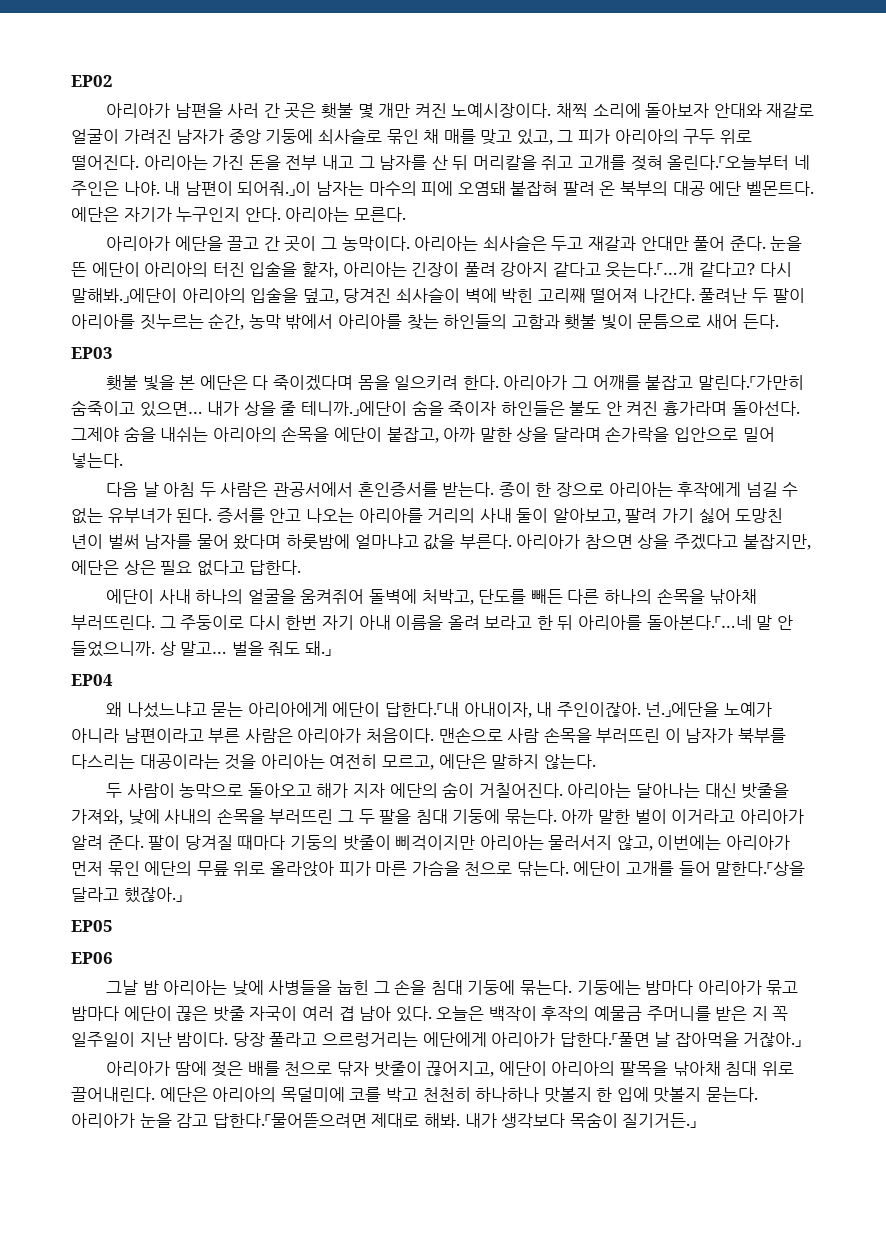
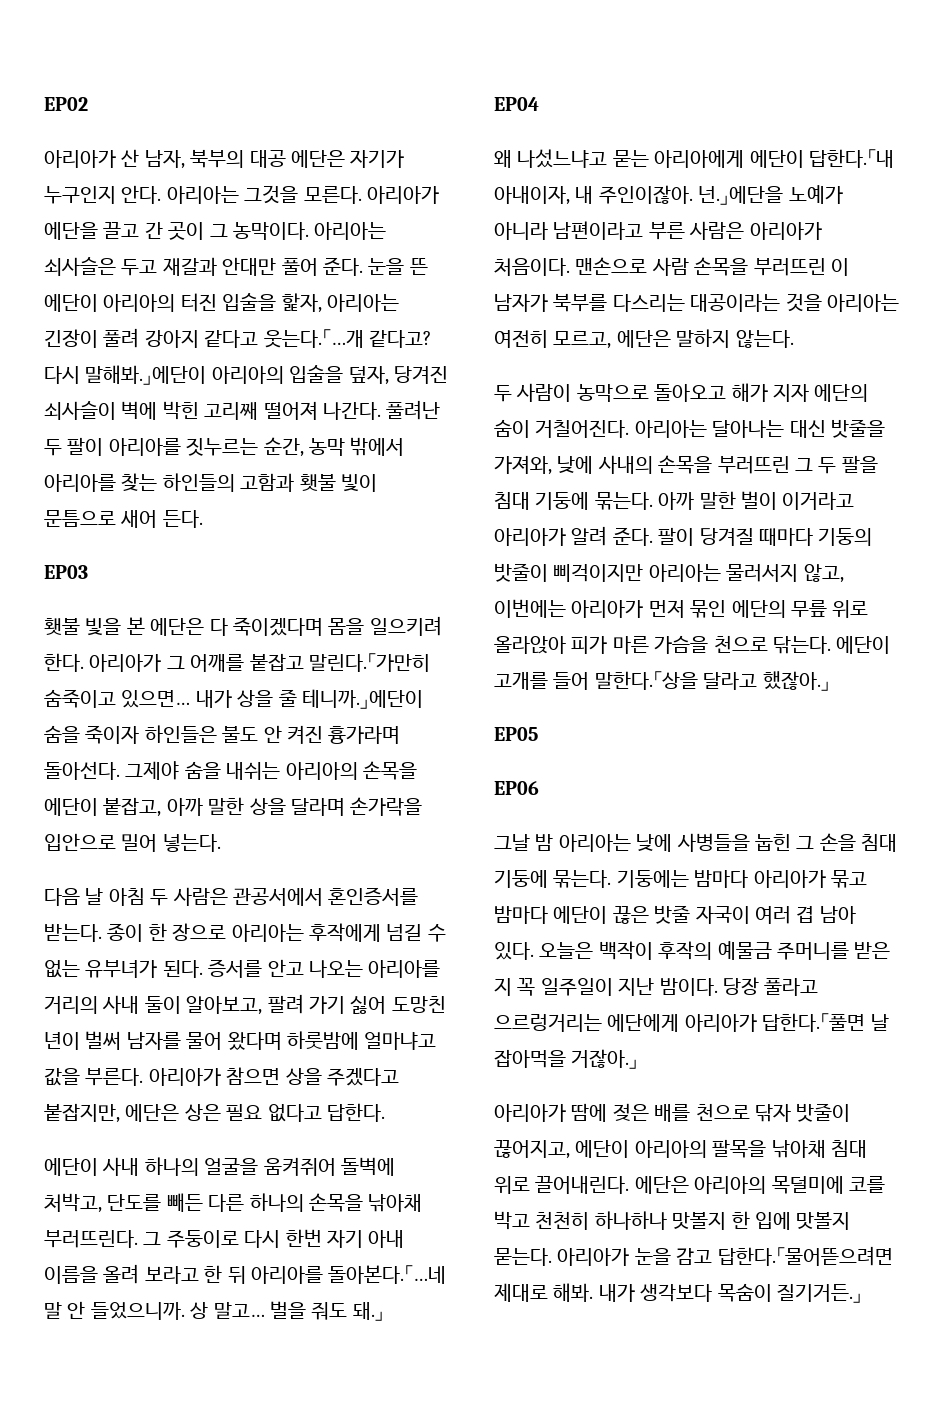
[174,103,815,119] [71,128,752,145] [71,155,810,171] [71,181,814,196] 남편을 사러 간 곳은 횃불 몇 개만 켜진 노예시장이다. 채찍 소리에 돌아보자 안대와 재갈로 얼굴이 가려진 남자가 중앙 기둥에 쇠사슬로 묶인 채 매를 맞고 있고, 그 피가 아리아의 구두 위로 떨어진다. 아리아는 가진 돈을 전부 내고 그 남자를 산 뒤 머리칼을 쥐고 고개를 젖혀 올린다.「오늘부터 네 주인은 나야. 내 남편이 되어줘.」이 남자는 마수의 피에 오염돼 붙잡혀 팔려 온 북부의 대공 에단 벨몬트다. -> [121,149,286,169] 산 남자, 북부의 대공
(350, 214) none -> [244,185,299,204] 그것을
(406, 214) // -> (362, 195) none
[302,288,339,304] 덮고, -> [348,366,389,385] 덮자,

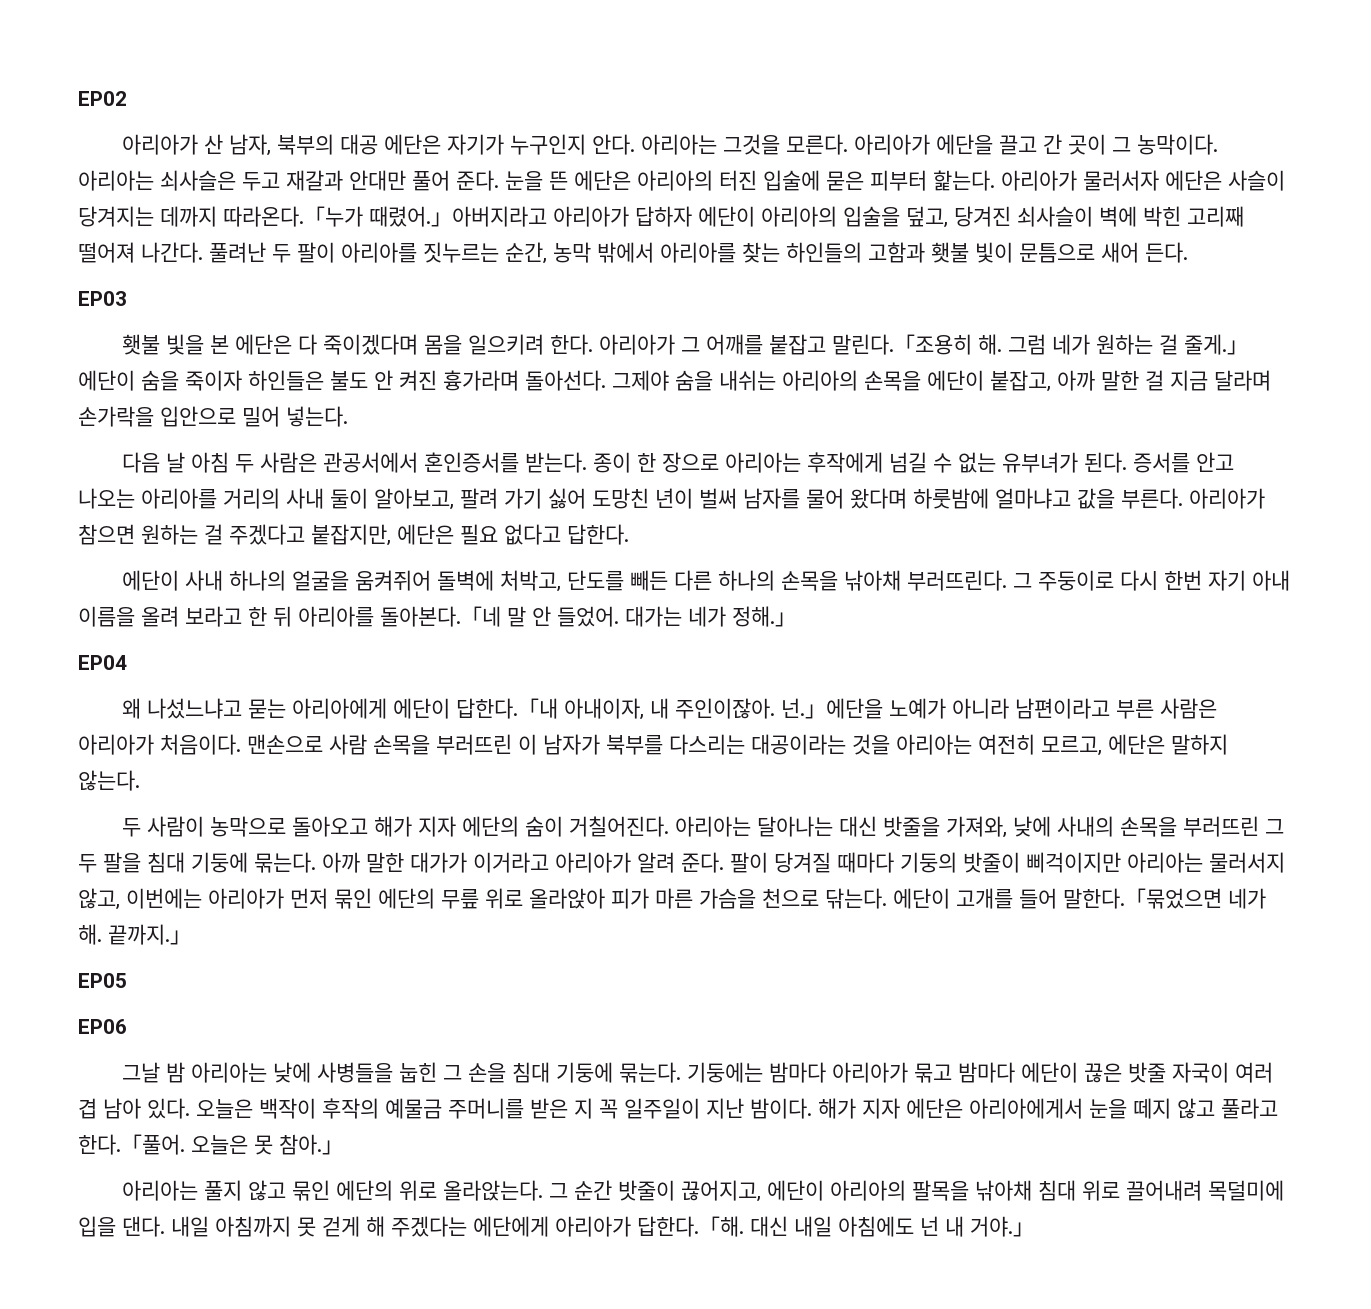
[44,294,98,312] 에단이 -> [574,170,631,191] 에단은
[222,293,399,313] [44,328,431,348] [44,365,153,385] 입술을 핥자, 아리아는 긴장이 풀려 강아지 같다고 웃는다.「…개 같다고? 다시 말해봐.」 -> [763,170,1285,191] [78,206,692,227] 입술에 묻은 피부터 핥는다. 아리아가 물러서자 에단은 사슬이 당겨지는 데까지 따라온다.「누가 때렸어.」아버지라고 아리아가 답하자
[348,366,389,385] 덮자, -> [906,206,948,228] 덮고,
[376,654,430,672] [44,689,360,708] 가만히 숨죽이고 있으면… 내가 상을 줄 테니까. -> [914,334,1227,355] 조용히 해. 그럼 네가 원하는 걸 줄게.
[249,798,286,815] 상을 -> [1145,370,1208,391] 걸 지금
[285,1068,322,1085] 상을 -> [141,524,223,545] 원하는 걸
[184,1104,221,1121] 상은 -> (454, 534) none
[413,1266,447,1284] …네 -> [482,606,501,627] 네
[90,1301,375,1320] 들었으니까. 상 말고… 벌을 줘도 돼. -> [557,606,775,627] 들었어. 대가는 네가 정해.
[741,491,777,510] 벌이 -> [410,852,467,873] 대가가
[661,671,821,690] 상을 달라고 했잖아. -> [1146,888,1266,909] [78,924,170,945] 묶었으면 네가 해. 끝까지.
[723,977,819,996] [494,1013,889,1032] [494,1049,639,1069] [494,1103,791,1122] 당장 풀라고 으르렁거리는 에단에게 아리아가 답한다.「풀면 날 잡아먹을 거잖아.」 // 아리아가 땀에 젖은 배를 천으로 닦자 -> [818,1098,1278,1119] [78,1134,343,1155] [121,1180,612,1201] 해가 지자 에단은 아리아에게서 눈을 떼지 않고 풀라고 한다.「풀어. 오늘은 못 참아.」 // 아리아는 풀지 않고 묶인 에단의 위로 올라앉는다. 그 순간
[535,1176,885,1194] [494,1211,851,1230] [494,1246,893,1266] [494,1283,853,1302] 끌어내린다. 에단은 아리아의 목덜미에 코를 박고 천천히 하나하나 맛볼지 한 입에 맛볼지 묻는다. 아리아가 눈을 감고 답한다.「물어뜯으려면 제대로 해봐. 내가 생각보다 목숨이 질기거든. -> [1125,1180,1284,1201] [78,1216,1013,1237] 끌어내려 목덜미에 입을 댄다. 내일 아침까지 못 걷게 해 주겠다는 에단에게 아리아가 답한다.「해. 대신 내일 아침에도 넌 내 거야.

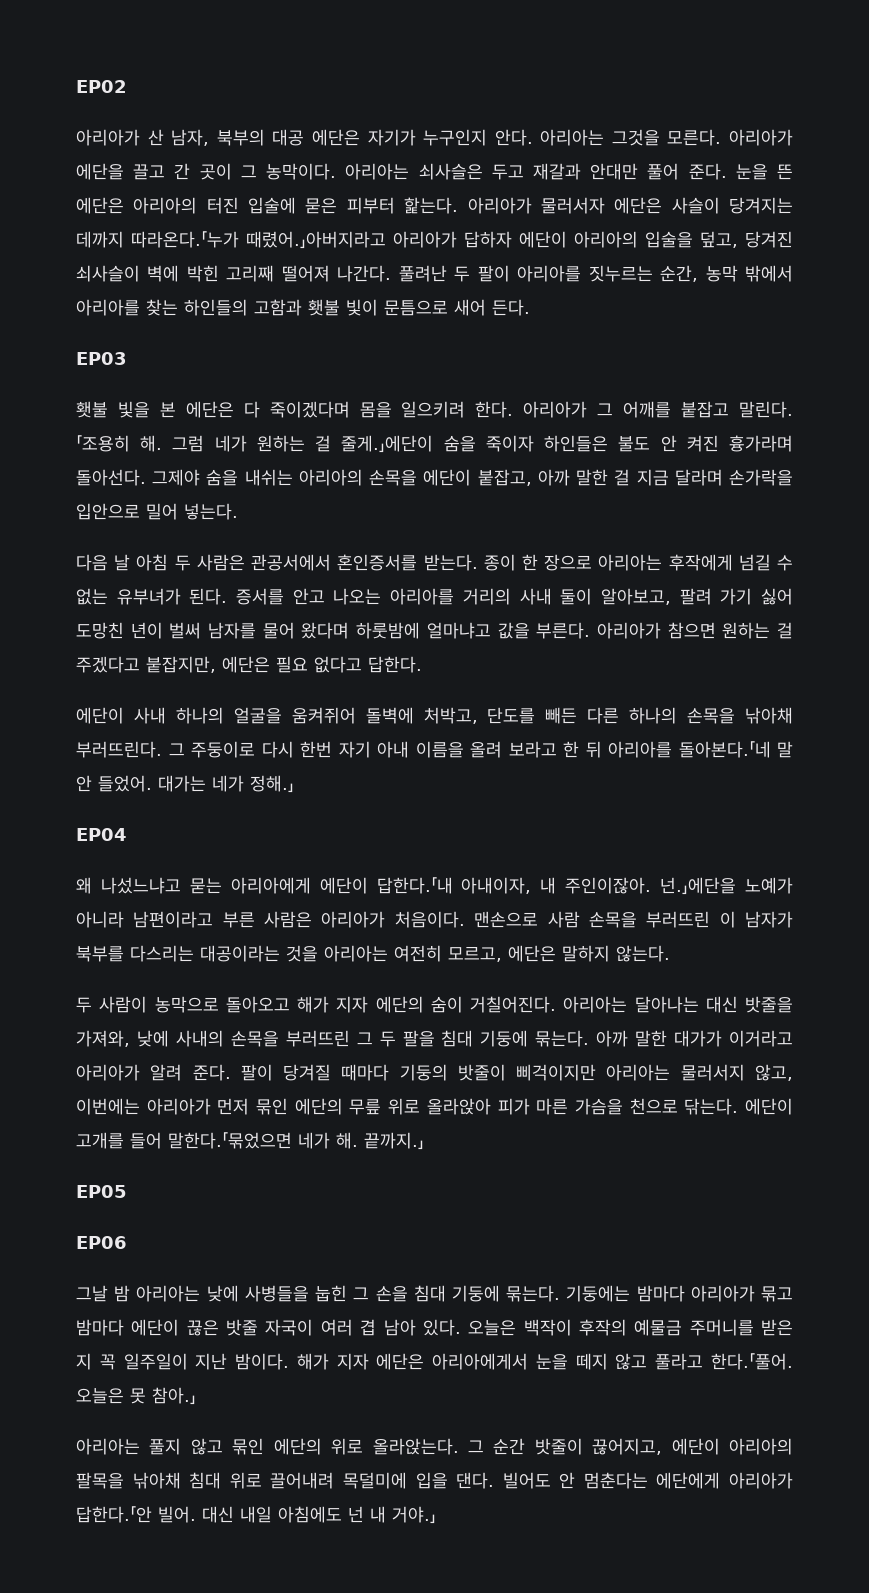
[171,1216,467,1237] 내일 아침까지 못 걷게 해 주겠다는 -> [502,1472,648,1489] 빌어도 안 멈춘다는
[720,1216,744,1237] 해. -> [136,1506,196,1523] 안 빌어.

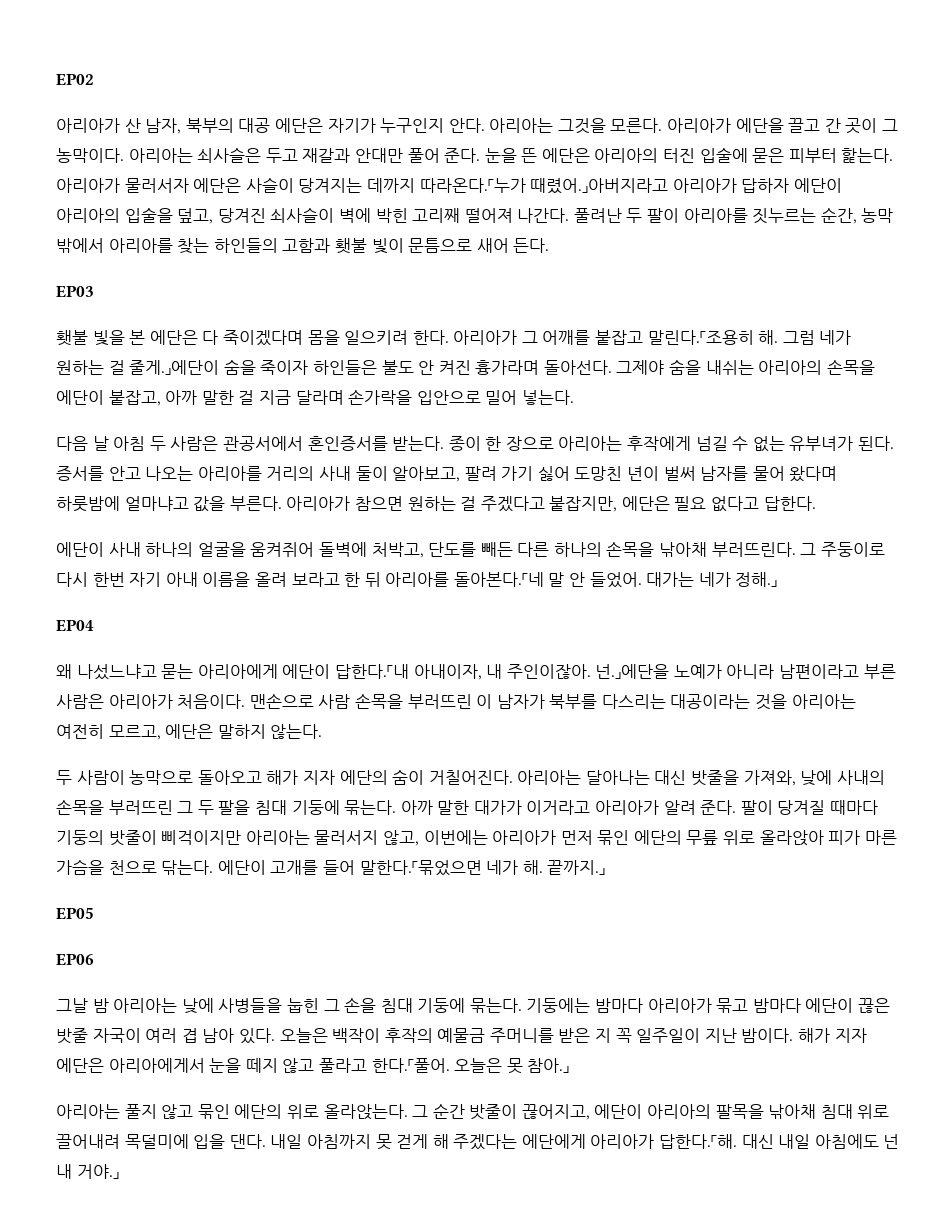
[502,1472,648,1489] 빌어도 안 멈춘다는 -> [270,1134,518,1150] 내일 아침까지 못 걷게 해 주겠다는
[136,1506,196,1523] 안 빌어. -> [717,1134,738,1149] 해.

